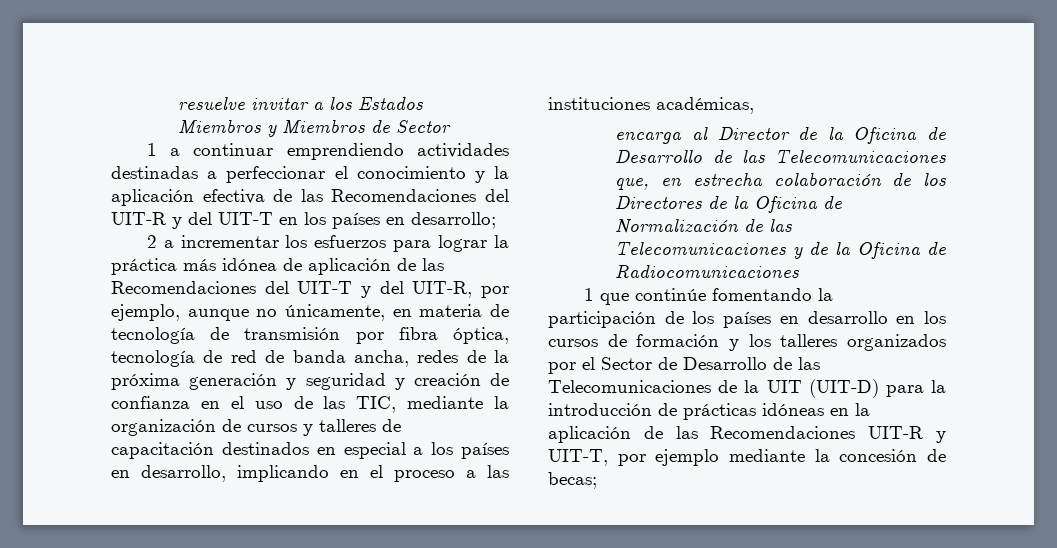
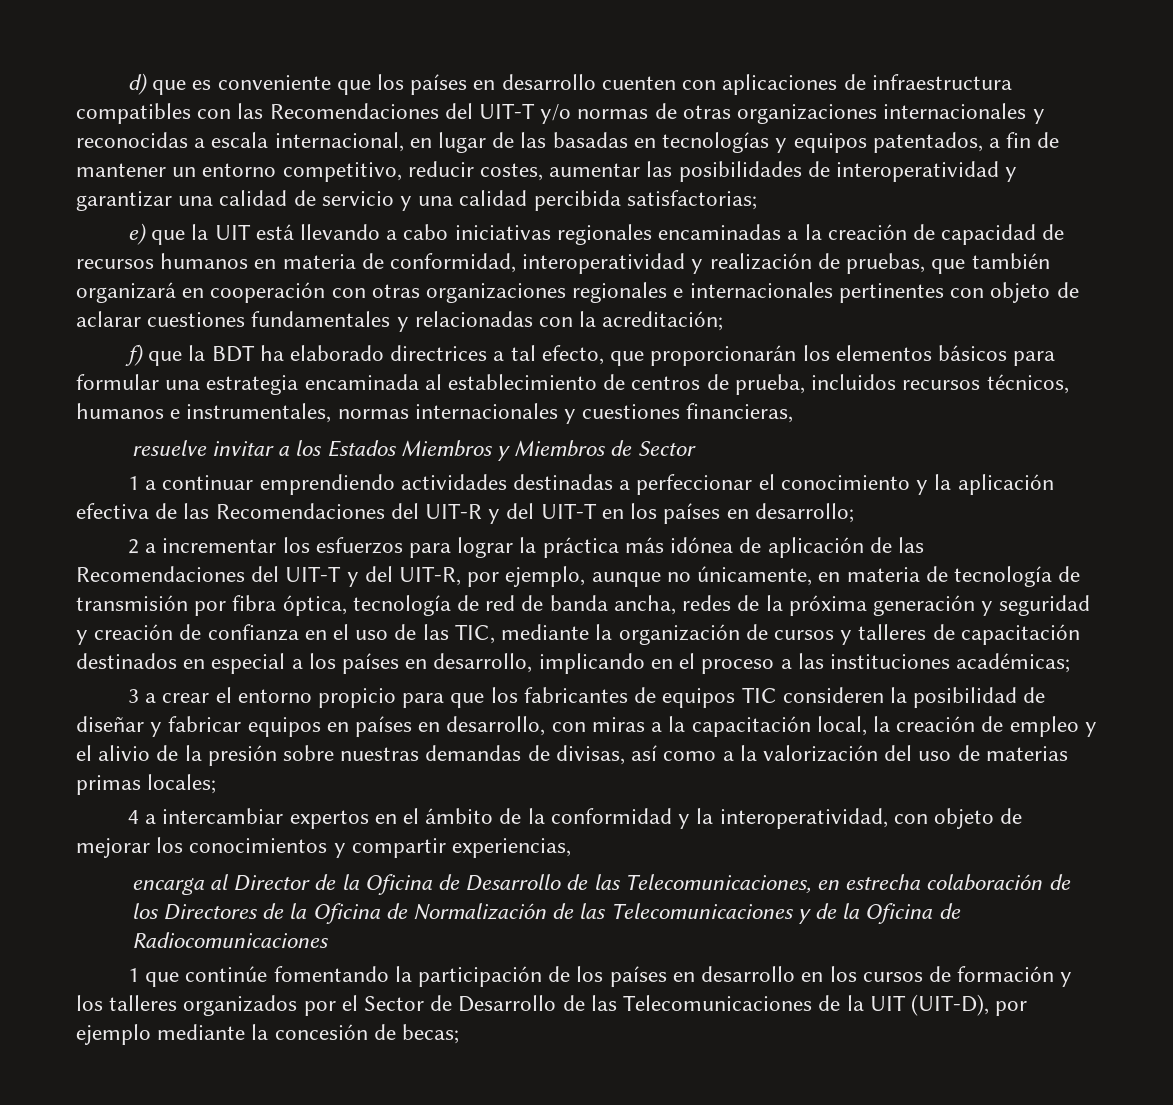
(178, 103) none -> [128,73,1012,95] [76,103,1045,124] [76,132,1060,153] [76,161,1018,182] [76,190,757,211] [128,223,1065,245] [76,253,1050,274] [76,282,1079,303] [76,311,724,332] [125,344,1056,366] [76,374,1069,395] [76,403,794,424] d) que es conveniente que los países en desarrollo cuenten con aplicaciones de infraestructura compatibles con las Recomendaciones del UIT-T y/o normas de otras organizaciones internacionales y reconocidas a escala internacional, en lugar de las basadas en tecnologías y equipos patentados, a fin de mantener un entorno competitivo, reducir costes, aumentar las posibilidades de interoperatividad y garantizar una calidad de servicio y una calidad percibida satisfactorias; // e) que la UIT está llevando a cabo iniciativas regionales encaminadas a la creación de capacidad de recursos humanos en materia de conformidad, interoperatividad y realización de pruebas, que también organizará en cooperación con otras organizaciones regionales e internacionales pertinentes con objeto de aclarar cuestiones fundamentales y relacionadas con la acreditación; // f) que la BDT ha elaborado directrices a tal efecto, que proporcionarán los elementos básicos para formular una estrategia encaminada al establecimiento de centros de prueba, incluidos recursos técnicos, humanos e instrumentales, normas internacionales y cuestiones financieras, //
[656,97,754,114] académicas, -> [956,653,1071,673] [128,687,1046,708] [76,716,1097,737] [76,745,1068,766] [76,774,217,795] [128,808,1023,829] [76,837,572,858] académicas; // 3 a crear el entorno propicio para que los fabricantes de equipos TIC consideren la posibilidad de diseñar y fabricar equipos en países en desarrollo, con miras a la capacitación local, la creación de empleo y el alivio de la presión sobre nuestras demandas de divisas, así como a la valorización del uso de materias primas locales; // 4 a intercambiar expertos en el ámbito de la conformidad y la interoperatividad, con objeto de mejorar los conocimientos y compartir experiencias,
[775,149,946,163] [615,177,650,190] Telecomunicaciones que, -> [624,874,811,893] Telecomunicaciones,
[808,379,946,398] [548,403,870,420] [548,426,946,443] [548,449,608,466] (UIT-D) para la introducción de prácticas idóneas en la aplicación de las Recomendaciones UIT-R y UIT-T, -> [910,994,989,1016] (UIT-D),

